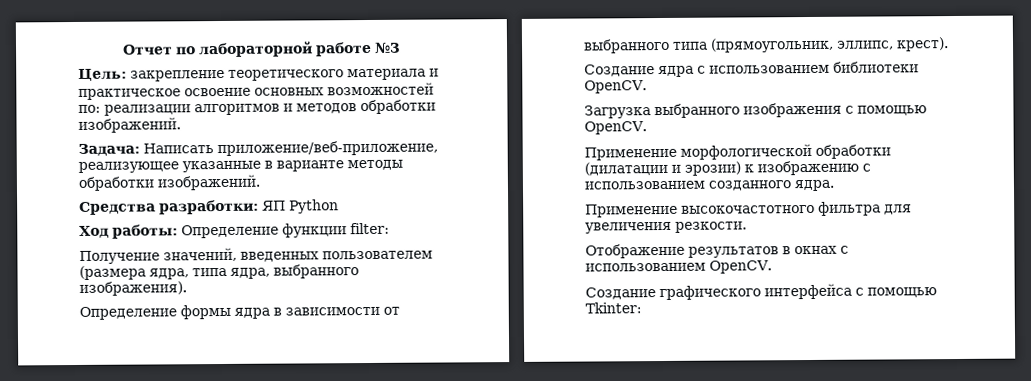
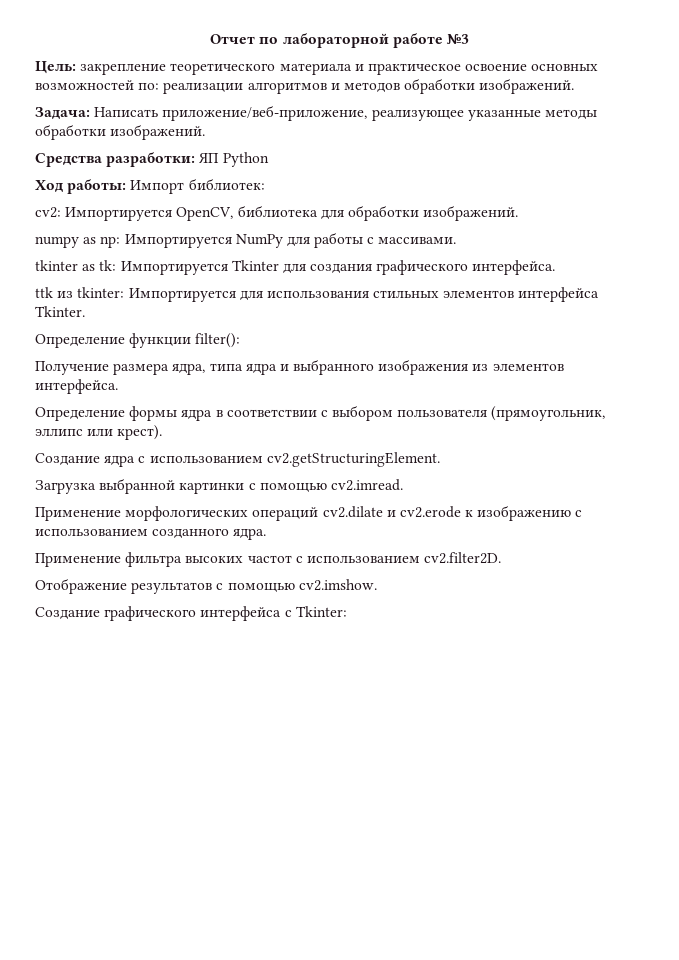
[264,160,344,172] в варианте -> (541, 115) none
(178, 231) none -> [130,178,265,194] [35,205,519,221] [35,232,457,248] [35,260,556,275] [35,287,600,302] [35,306,85,317] Импорт библиотек: // cv2: Импортируется OpenCV, библиотека для обработки изображений. // numpy as np: Импортируется NumPy для работы с массивами. // tkinter as tk: Импортируется Tkinter для создания графического интерфейса. // ttk из tkinter: Импортируется для использования стильных элементов интерфейса Tkinter. //
[350,222,390,235] filter: -> [195,333,241,348] filter():
[163,247,433,262] [79,264,359,280] [79,281,187,296] [79,304,400,320] [583,37,894,54] значений, введенных пользователем (размера ядра, типа ядра, выбранного изображения). // Определение формы ядра в зависимости от выбранного типа (прямоугольник, эллипс, -> [113,359,564,375] [35,379,118,394] [35,405,606,421] [35,429,114,436] размера ядра, типа ядра и выбранного изображения из элементов интерфейса. // Определение формы ядра в соответствии с выбором пользователя (прямоугольник, эллипс или
[833,61,919,73] [584,80,647,94] библиотеки OpenCV. -> [266,452,440,467] cv2.getStructuringElement.
[654,102,927,119] [584,121,647,135] [584,143,891,161] [584,161,741,176] выбранного изображения с помощью OpenCV. // Применение морфологической обработки (дилатации и эрозии) -> [99,478,403,494] [35,506,461,521] выбранной картинки с помощью cv2.imread. // Применение морфологических операций cv2.dilate и cv2.erode
[681,201,912,216] [585,221,747,234] [585,243,849,259] [585,260,772,274] высокочастотного фильтра для увеличения резкости. // Отображение результатов в окнах с использованием OpenCV. -> [125,552,502,567] [35,578,377,594] фильтра высоких частот с использованием cv2.filter2D. // Отображение результатов с помощью cv2.imshow.
[867,287,937,298] помощью -> (292, 613) none

